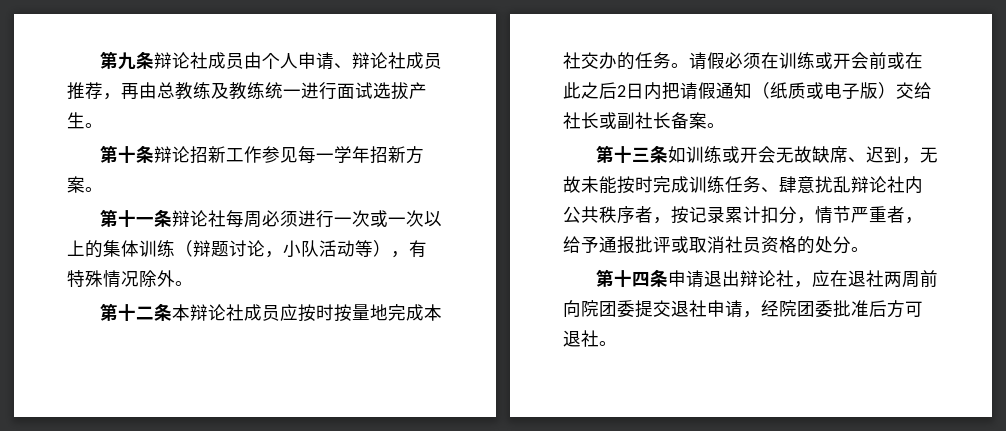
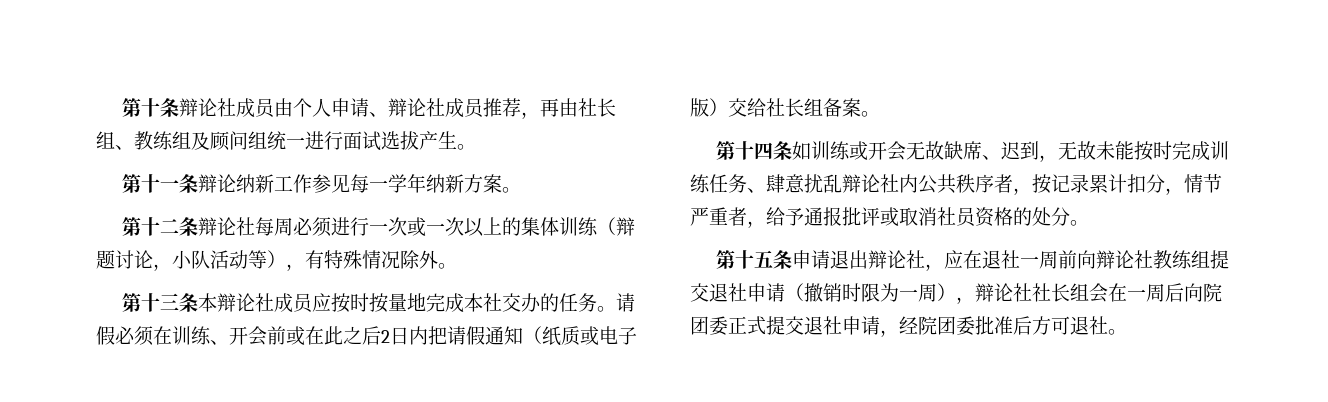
[100,51,137,70] 第九 -> [122,98,161,117] 第十
[157,82,265,100] 总教练及教练 -> [578,98,617,117] [96,131,267,151] 社长组、教练组及顾问组
[136,145,209,163] 条辩论招 -> [160,174,256,193] 一条辩论纳
[370,146,389,163] 招 -> [426,174,446,193] 纳
[136,217,155,225] 一 -> [160,219,180,234] 二
[136,306,155,320] 二 -> [160,293,180,310] 三
[815,52,833,69] 或 -> [210,340,229,345] 、
[599,112,671,130] 或副社长 -> [804,98,823,116] 组
[632,147,651,162] 三 -> [754,142,774,160] 四
[632,271,651,287] 四 -> [754,250,774,268] 五
[884,270,939,288] [563,300,635,317] 两周前向院团委 -> [1020,250,1230,269] [690,283,1222,304] [690,316,766,336] 一周前向辩论社教练组提交退社申请（撤销时限为一周），辩论社社长组会在一周后向院团委正式

